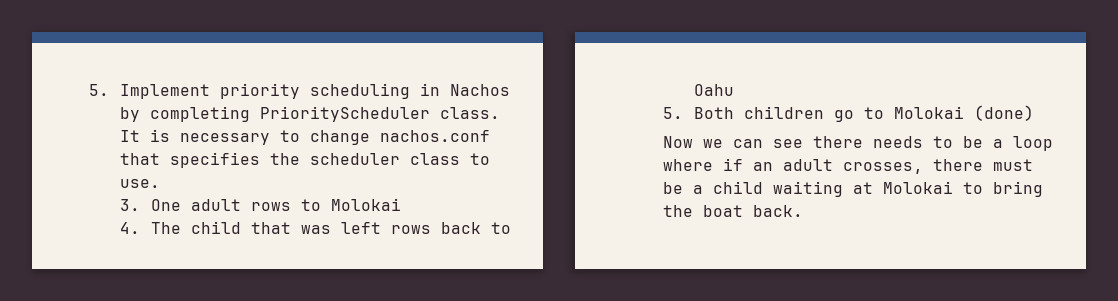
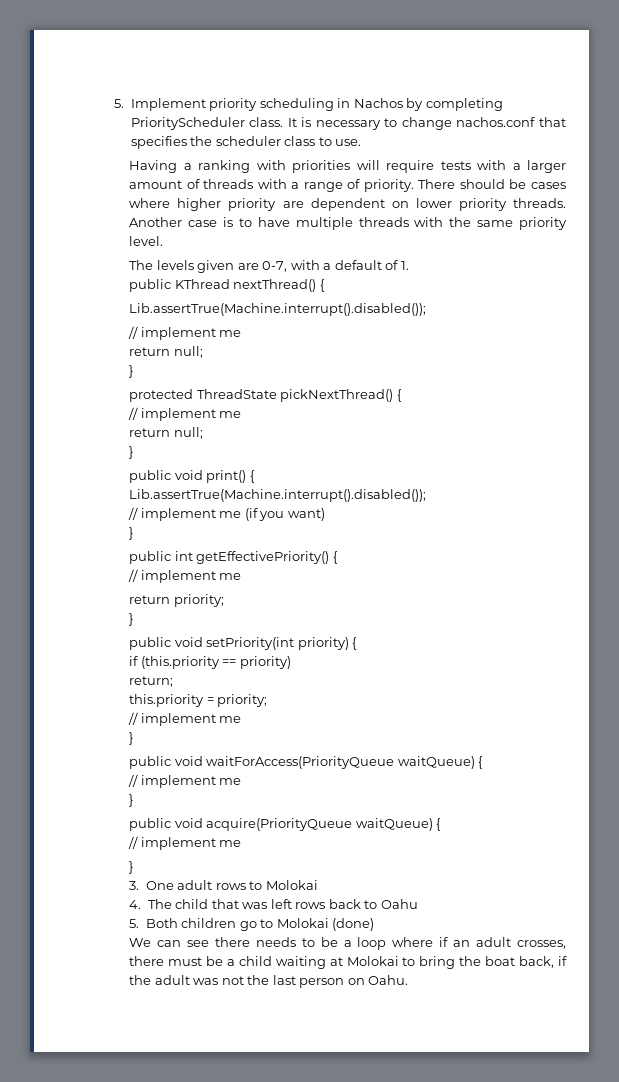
(160, 183) none -> [129,160,566,173] [129,179,566,192] [129,198,566,211] [129,217,568,230] [129,236,164,246] [129,260,409,273] [129,279,325,292] [129,303,427,316] [128,326,242,340] [129,346,203,358] [129,365,134,378] [129,389,402,402] [128,407,242,421] [129,427,203,439] [129,446,134,459] [129,470,255,483] [129,489,427,502] [128,507,325,521] [129,527,134,540] [129,551,338,564] [128,569,242,583] [129,594,224,607] [129,613,134,626] [129,637,358,650] [129,656,291,669] [129,676,174,687] [129,694,268,707] [128,712,242,726] [129,732,134,745] [129,756,484,769] [128,774,242,788] [129,794,134,807] [129,818,442,831] [128,836,242,850] [129,861,134,874] // Having a ranking with priorities will require tests with a larger amount of threads with a range of priority. There should be cases where higher priority are dependent on lower priority threads. Another case is to have multiple threads with the same priority level. // The levels given are 0-7, with a default of 1. // public KThread nextThread() { // Lib.assertTrue(Machine.interrupt().disabled()); // // implement me // return null; // } // protected ThreadState pickNextThread() { // // implement me // return null; // } // public void print() { // Lib.assertTrue(Machine.interrupt().disabled()); // // implement me (if you want) // } // public int getEffectivePriority() { // // implement me // return priority; // } // public void setPriority(int priority) { // if (this.priority == priority) // return; // this.priority = priority; // // implement me // } // public void waitForAccess(PriorityQueue waitQueue) { // // implement me // } // public void acquire(PriorityQueue waitQueue) { // // implement me // }
[662,136,723,148] Now we -> [129,938,152,947] We
[752,205,803,217] back. -> [519,956,568,968] [129,975,409,988] back, if the adult was not the last person on Oahu.

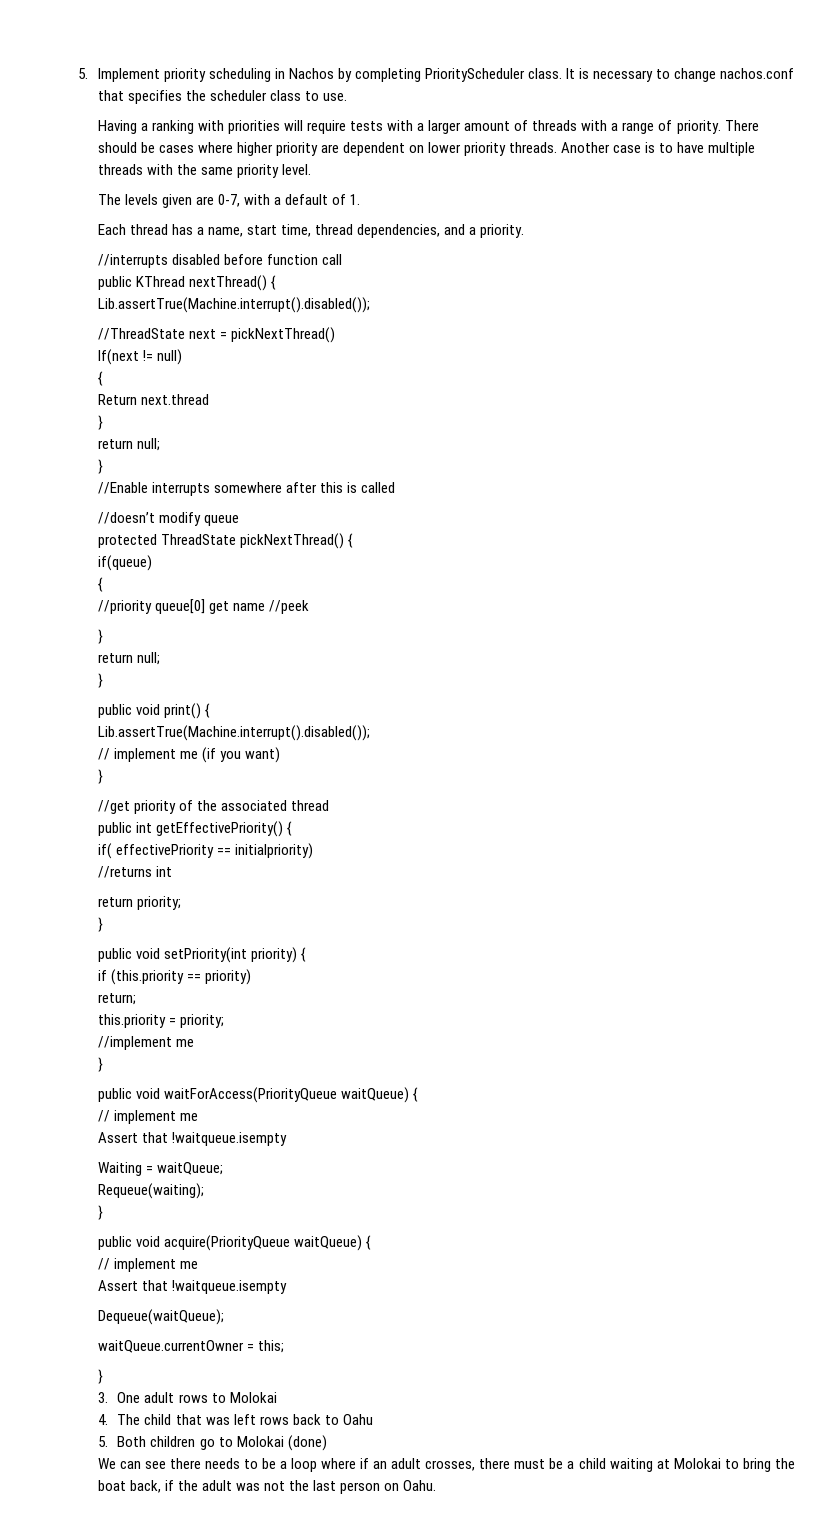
(409, 265) none -> [97,224,525,238] [97,254,342,268] // Each thread has a name, start time, thread dependencies, and a priority. // //interrupts disabled before function call
[128,326,242,340] [129,346,203,358] [129,365,134,378] [129,389,402,402] [128,407,242,421] // implement me // return null; // } // protected ThreadState pickNextThread() { // // implement me -> [97,327,335,343] [97,349,182,365] [97,371,103,386] [97,394,209,405] [97,415,103,430] [97,438,160,451] [97,459,103,474] [97,482,395,496] [97,512,239,526] [97,533,353,549] [97,555,152,571] [97,577,103,592] [97,599,309,614] [97,629,103,644] //ThreadState next = pickNextThread() // If(next != null) // { // Return next.thread // } // return null; // } // //Enable interrupts somewhere after this is called // //doesn’t modify queue // protected ThreadState pickNextThread() { // if(queue) // { // //priority queue[0] get name //peek // }
[129,551,338,564] [128,569,242,583] public int getEffectivePriority() { // // implement me -> [97,800,329,814] [97,821,292,837] [97,843,313,859] [97,866,172,878] //get priority of the associated thread // public int getEffectivePriority() { // if( effectivePriority == initialpriority) // //returns int
[128,712,216,726] // implement -> [97,1036,172,1050] //implement
(242, 781) none -> [97,1132,287,1146] [97,1162,223,1176] [97,1183,204,1199] // Assert that !waitqueue.isempty // Waiting = waitQueue; // Requeue(waiting);
(242, 843) none -> [97,1280,287,1294] [97,1309,224,1325] [97,1340,284,1353] // Assert that !waitqueue.isempty // Dequeue(waitQueue); // waitQueue.currentOwner = this;

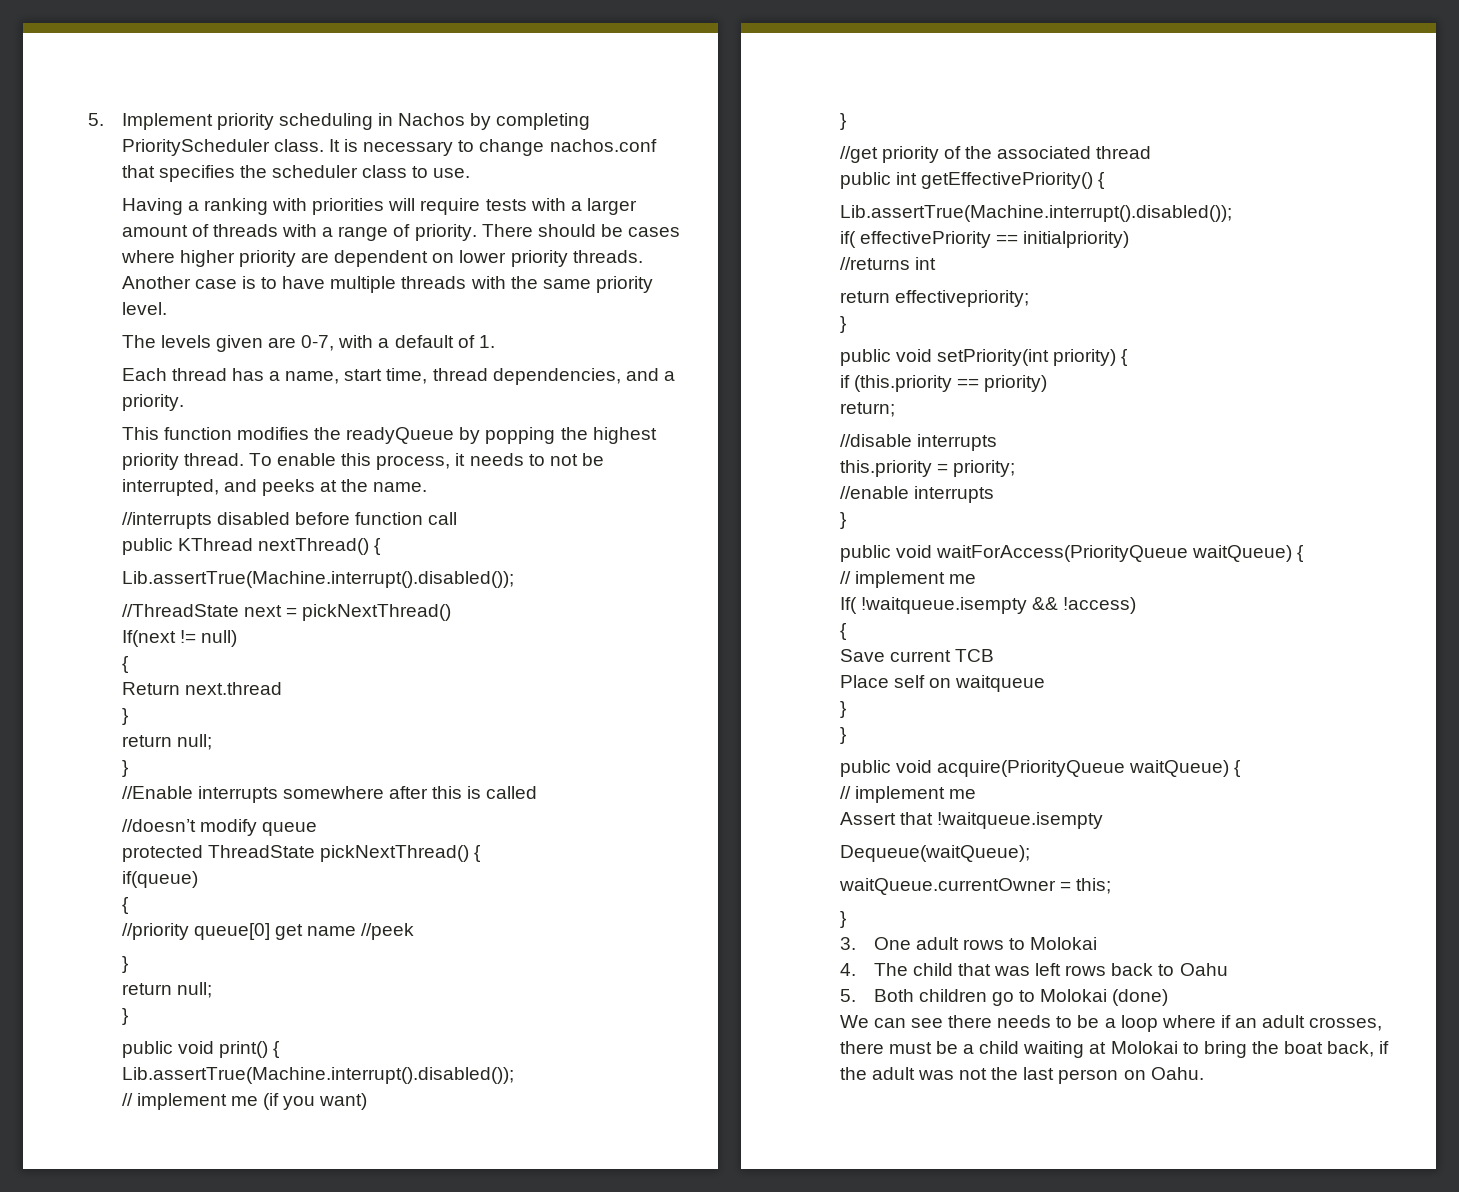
(525, 231) none -> [121,427,657,444] [121,453,604,470] [121,479,428,496] // This function modifies the readyQueue by popping the highest priority thread. To enable this process, it needs to not be interrupted, and peeks at the name.
(292, 828) none -> [839,205,1232,222] // Lib.assertTrue(Machine.interrupt().disabled());
[136,896,181,910] priority; -> [894,290,1029,307] effectivepriority;
(136, 999) none -> [839,434,997,451] // //disable interrupts
[97,1036,194,1050] //implement me -> [839,486,994,503] //enable interrupts
[97,1132,287,1146] [97,1162,223,1176] [97,1183,204,1199] Assert that !waitqueue.isempty // Waiting = waitQueue; // Requeue(waiting); -> [839,597,1137,614] [839,623,847,640] [839,649,994,662] [839,675,1046,692] [839,701,846,718] If( !waitqueue.isempty && !access) // { // Save current TCB // Place self on waitqueue // }

